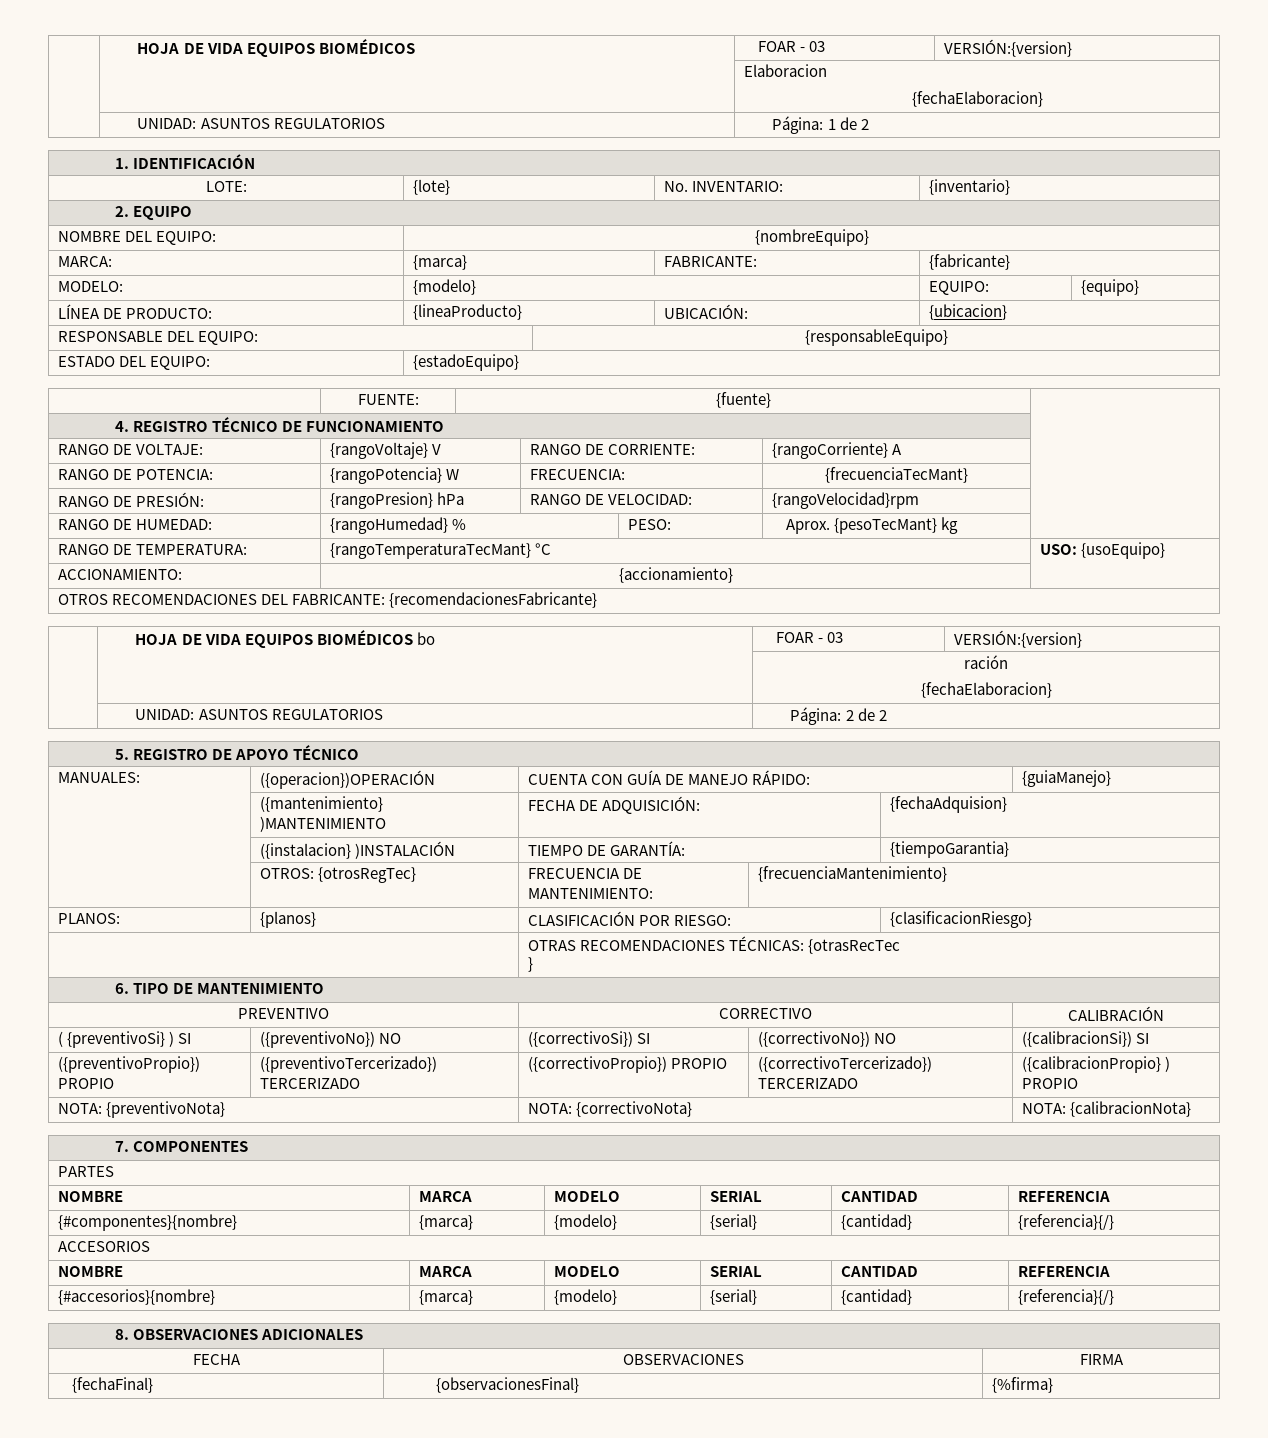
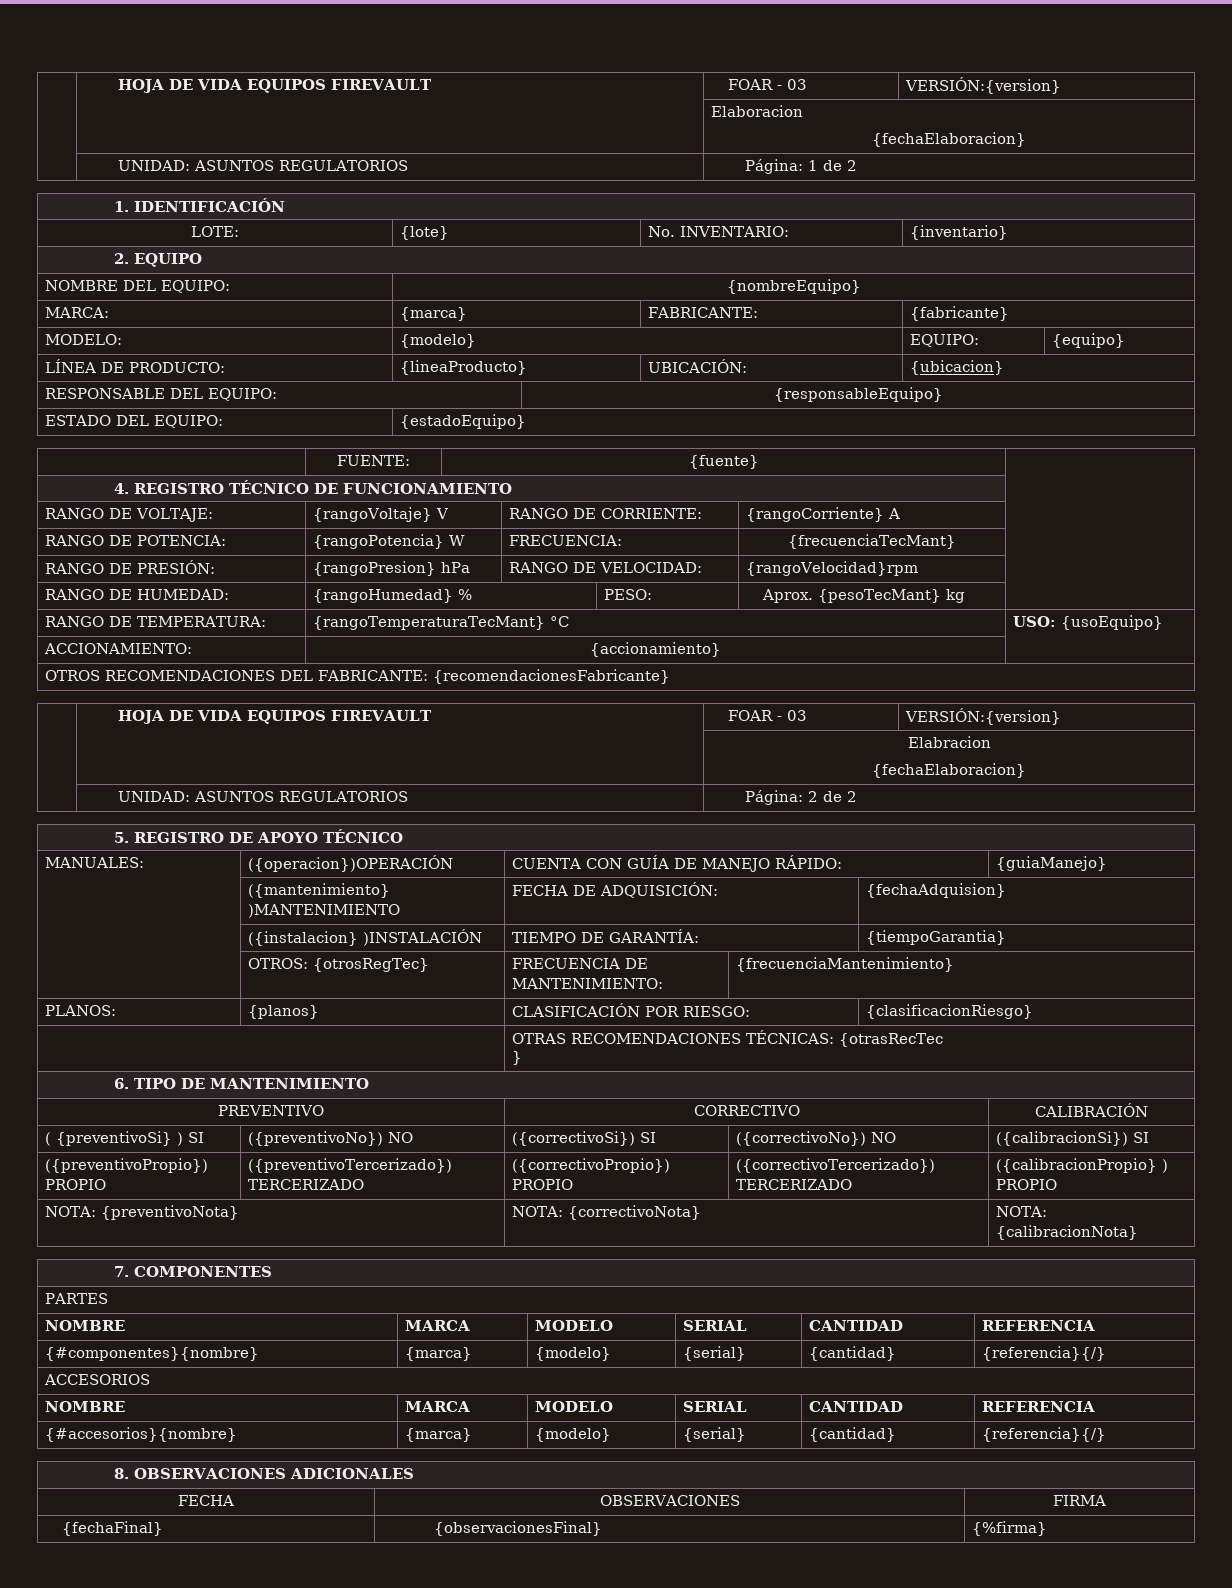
[137,39,415,57] | HOJA DE VIDA EQUIPOS BIOMÉDICOS -> [118,79,433,93] | HOJA DE VIDA EQUIPOS FIREVAULT
[316,630,435,645] [776,632,844,643] [953,630,1082,648] [964,655,1008,669] BIOMÉDICOS bo | FOAR - 03 | VERSIÓN:{version} // | | ración -> [331,710,433,721] [728,710,808,721] [904,708,1061,725] [907,736,991,748] FIREVAULT | FOAR - 03 | VERSIÓN:{version} // | | Elabracion

